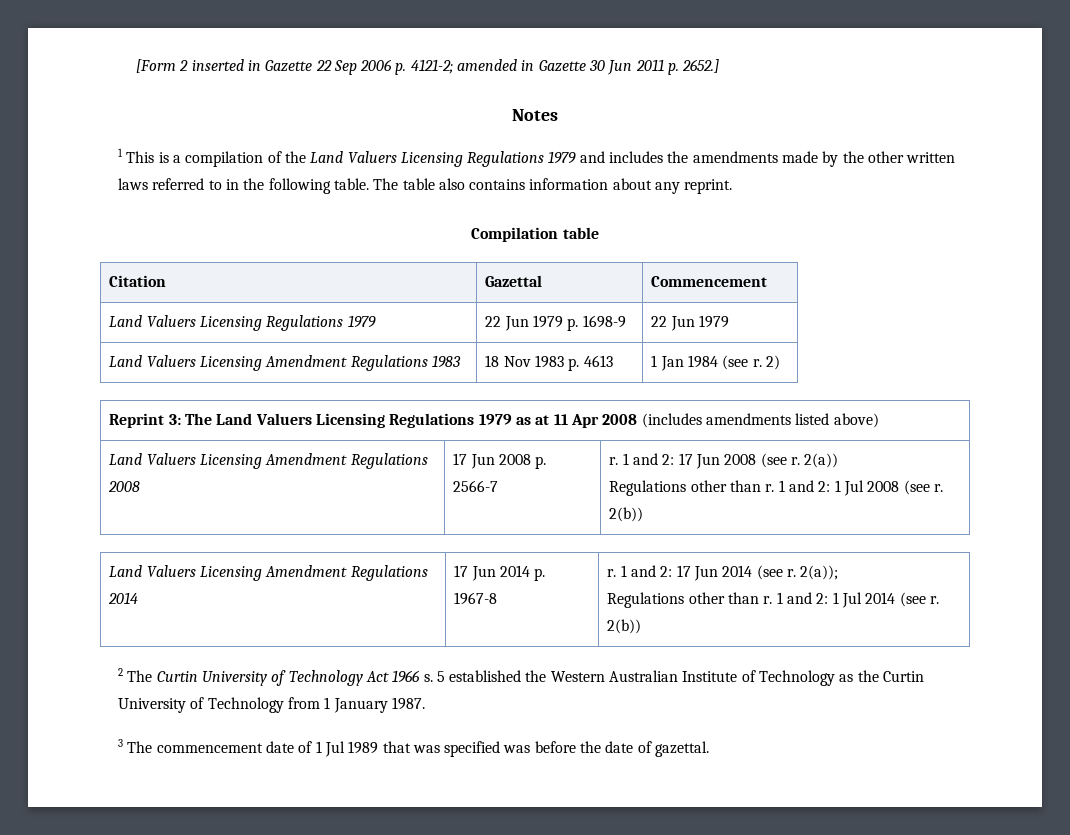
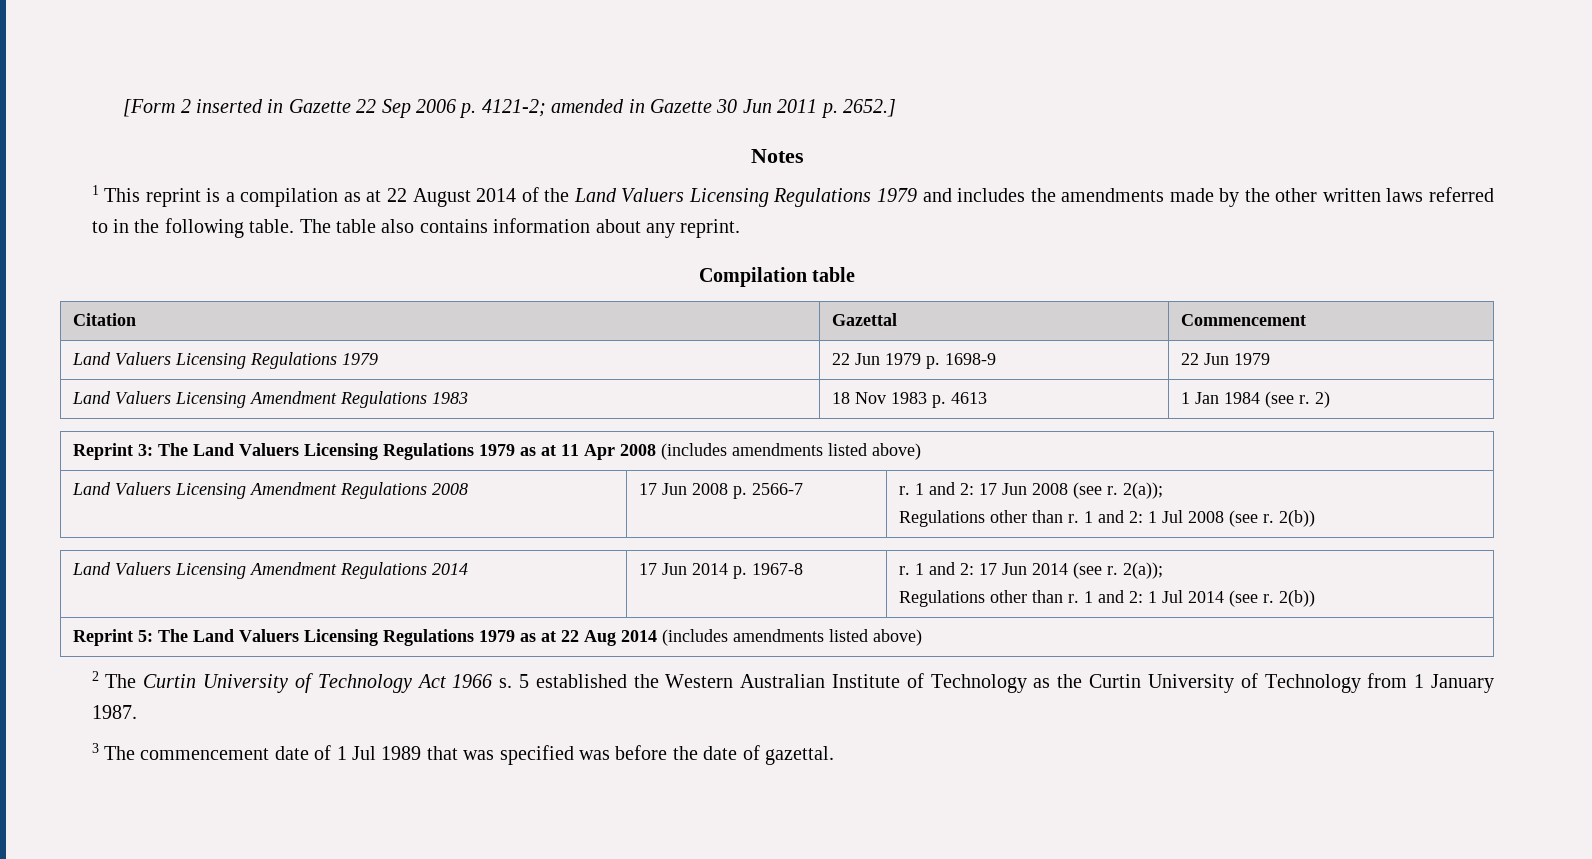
(155, 157) none -> [145,188,201,207] reprint
(264, 159) none -> [343,188,517,207] as at 22 August 2014
[804,453,839,468] 2(a)) -> [1123,482,1164,499] 2(a));
(642, 626) none -> [73,629,923,646] // Reprint 5: The Land Valuers Licensing Regulations 1979 as at 22 Aug 2014 (includes amendments listed above)

